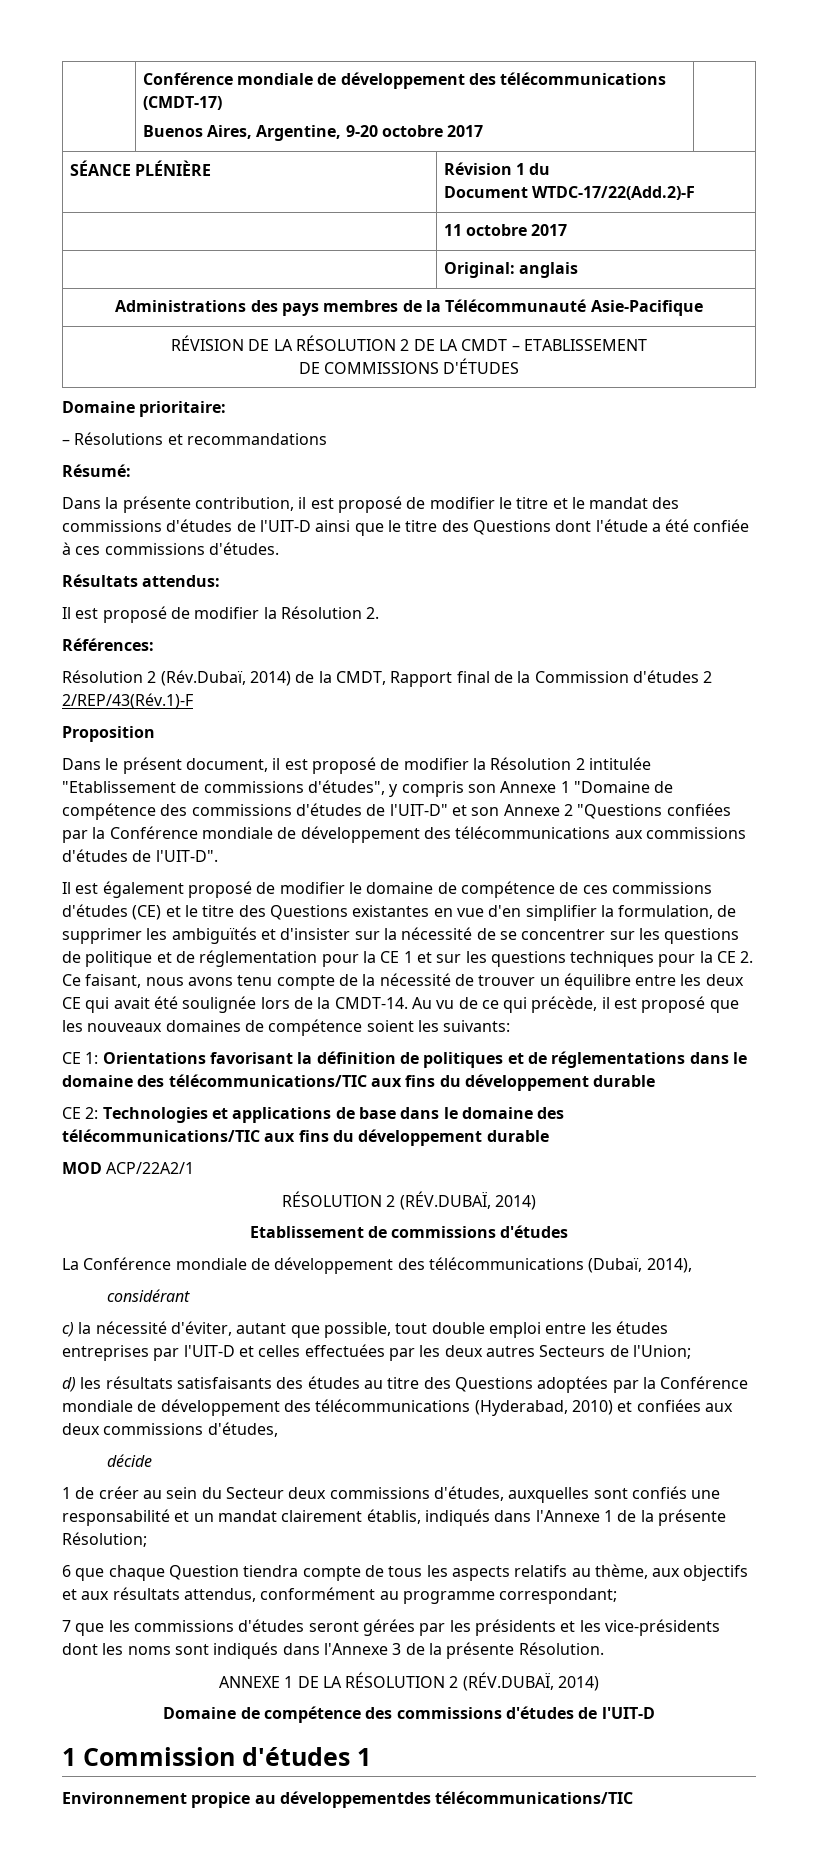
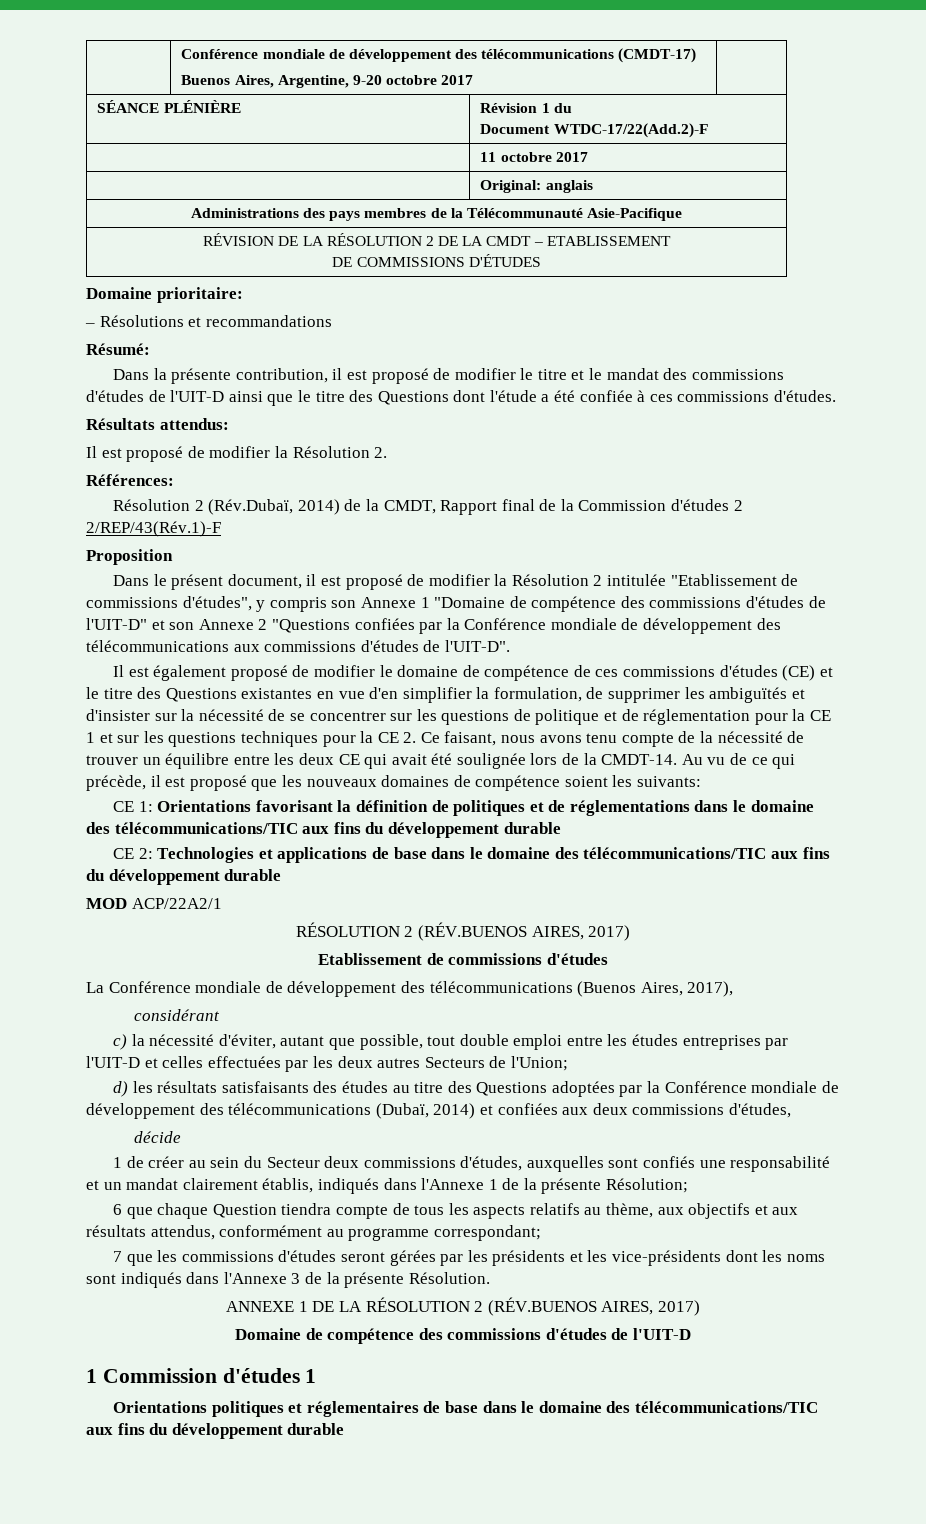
[399,1191,536,1210] (RÉV.DUBAÏ, 2014) -> [417,922,631,941] (RÉV.BUENOS AIRES, 2017)
[588,1257,692,1273] (Dubaï, 2014), -> [577,981,734,997] (Buenos Aires, 2017),
[474,1400,613,1416] (Hyderabad, 2010) -> [375,1103,476,1119] (Dubaï, 2014)
[462,1672,600,1691] (RÉV.DUBAÏ, 2014) -> [487,1297,700,1316] (RÉV.BUENOS AIRES, 2017)
[62,1791,634,1808] Environnement propice au développementdes télécommunications/TIC -> [112,1401,818,1417] [86,1423,345,1439] Orientations politiques et réglementaires de base dans le domaine des télécommunications/TIC aux fins du développement durable

